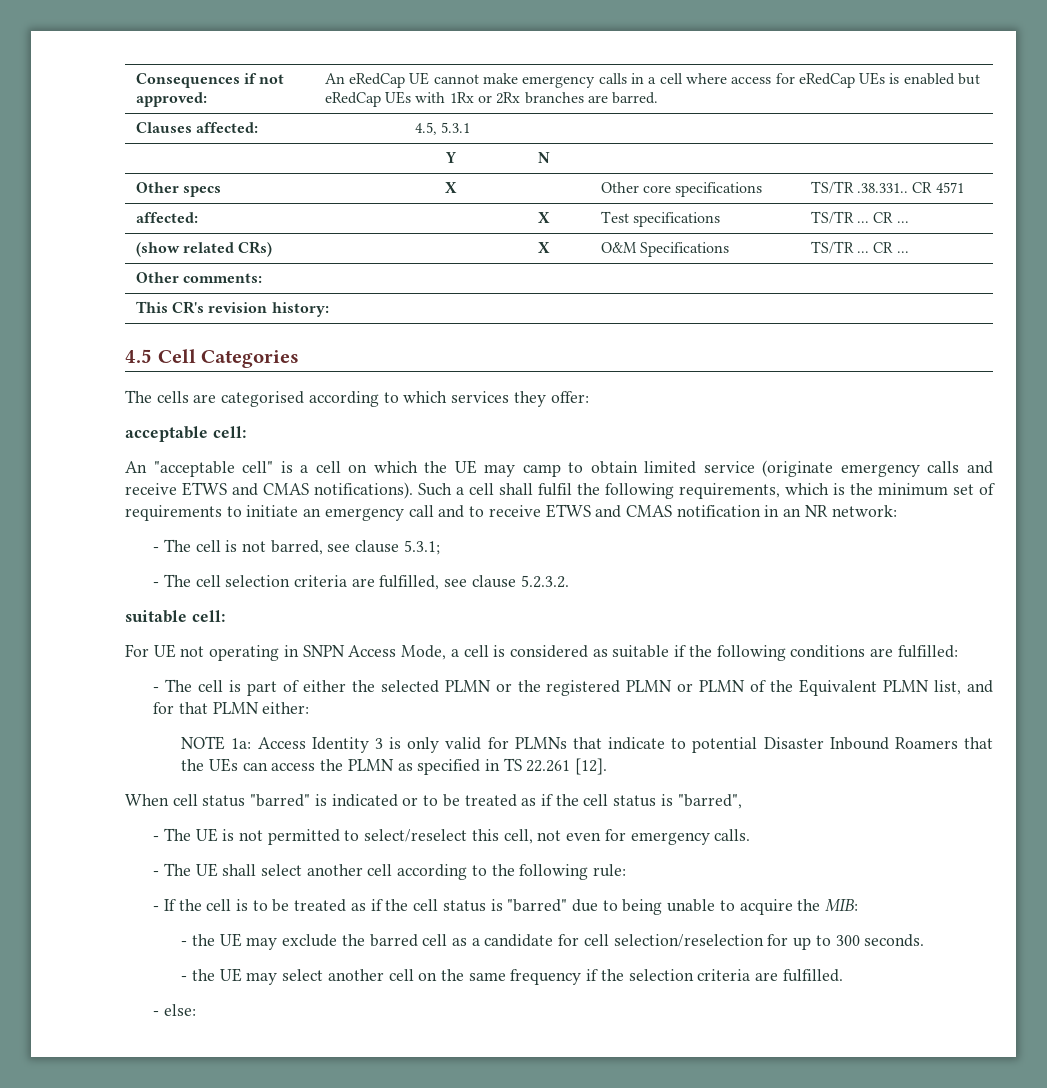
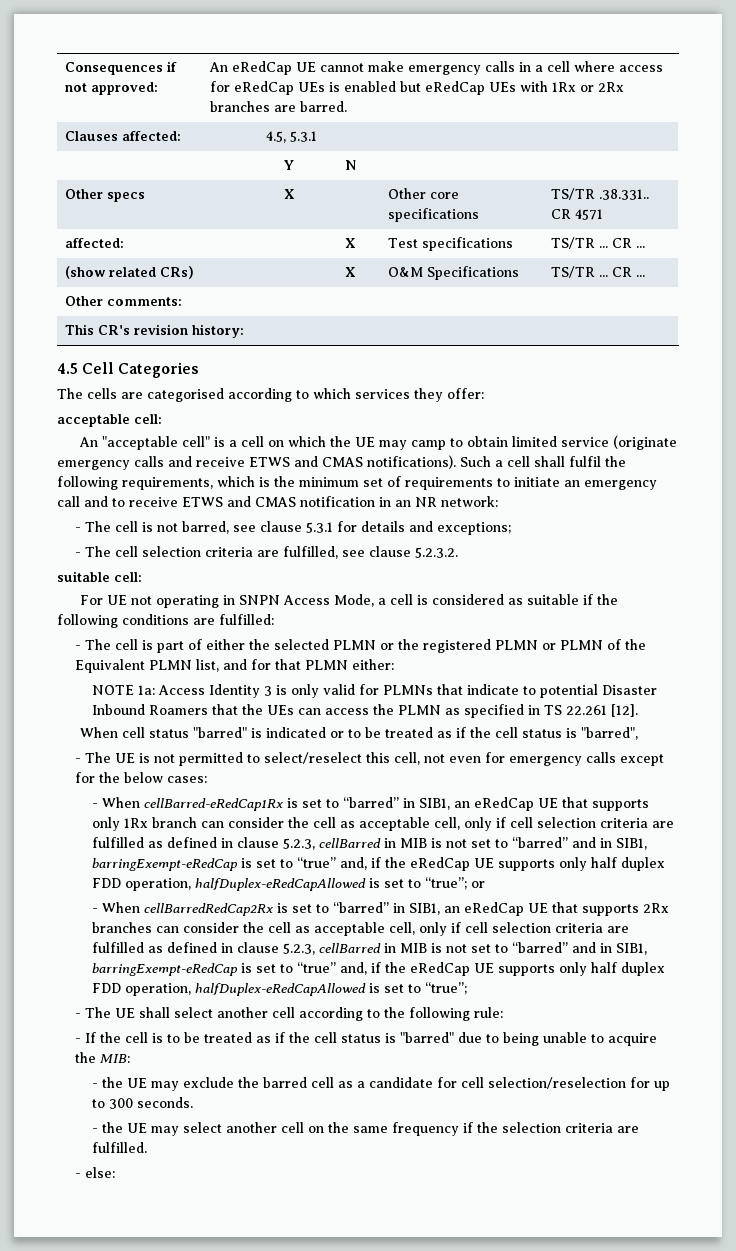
[403,540,440,555] 5.3.1; -> [305,521,511,535] 5.3.1 for details and exceptions;
[714,829,751,841] calls. -> [585,752,664,766] [74,772,207,783] [91,797,649,811] [91,817,674,831] [91,837,647,850] [91,857,665,871] [91,877,485,891] [91,902,669,916] [91,922,629,936] [91,942,647,955] [91,962,665,976] [91,982,467,996] calls except for the below cases: // - When cellBarred-eRedCap1Rx is set to “barred” in SIB1, an eRedCap UE that supports only 1Rx branch can consider the cell as acceptable cell, only if cell selection criteria are fulfilled as defined in clause 5.2.3, cellBarred in MIB is not set to “barred” and in SIB1, barringExempt-eRedCap is set to “true” and, if the eRedCap UE supports only half duplex FDD operation, halfDuplex-eRedCapAllowed is set to “true”; or // - When cellBarredRedCap2Rx is set to “barred” in SIB1, an eRedCap UE that supports 2Rx branches can consider the cell as acceptable cell, only if cell selection criteria are fulfilled as defined in clause 5.2.3, cellBarred in MIB is not set to “barred” and in SIB1, barringExempt-eRedCap is set to “true” and, if the eRedCap UE supports only half duplex FDD operation, halfDuplex-eRedCapAllowed is set to “true”;

